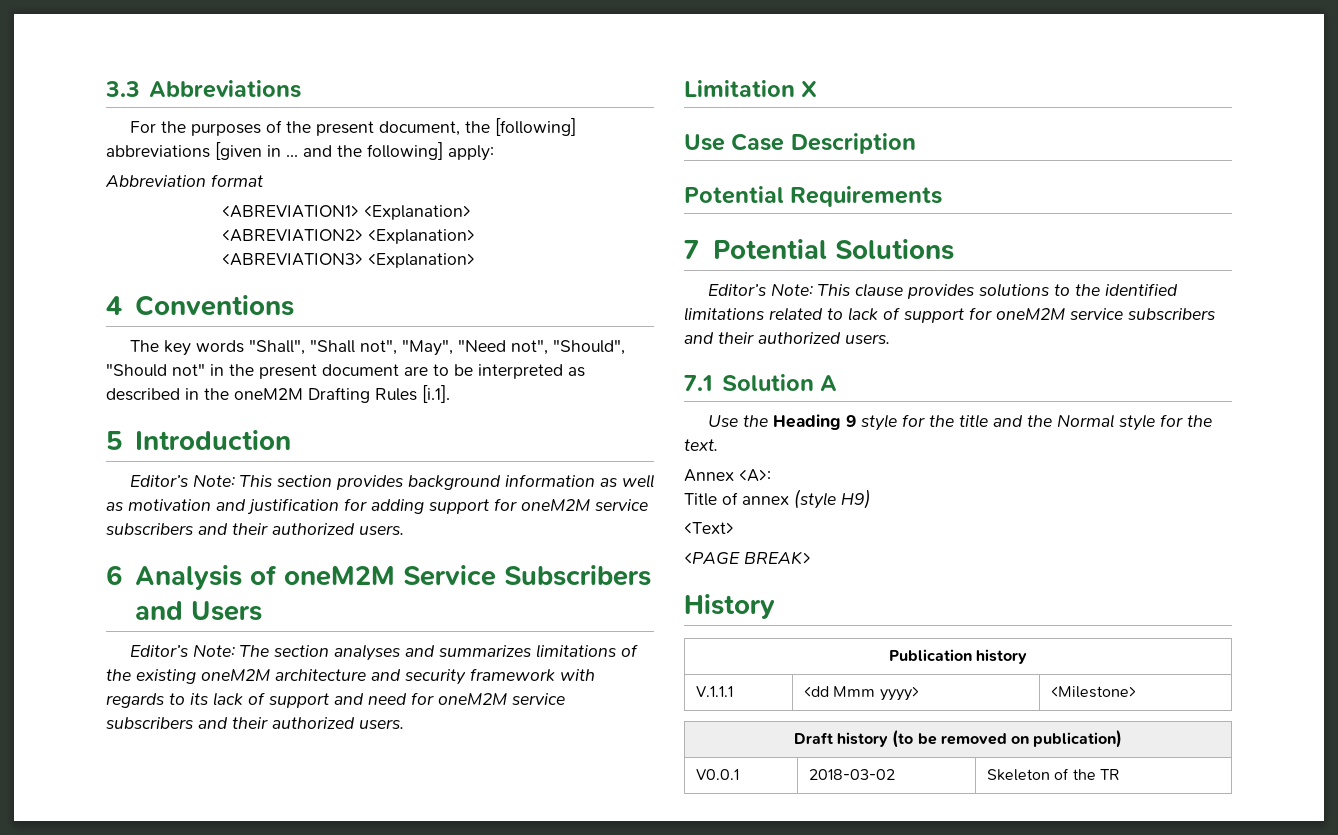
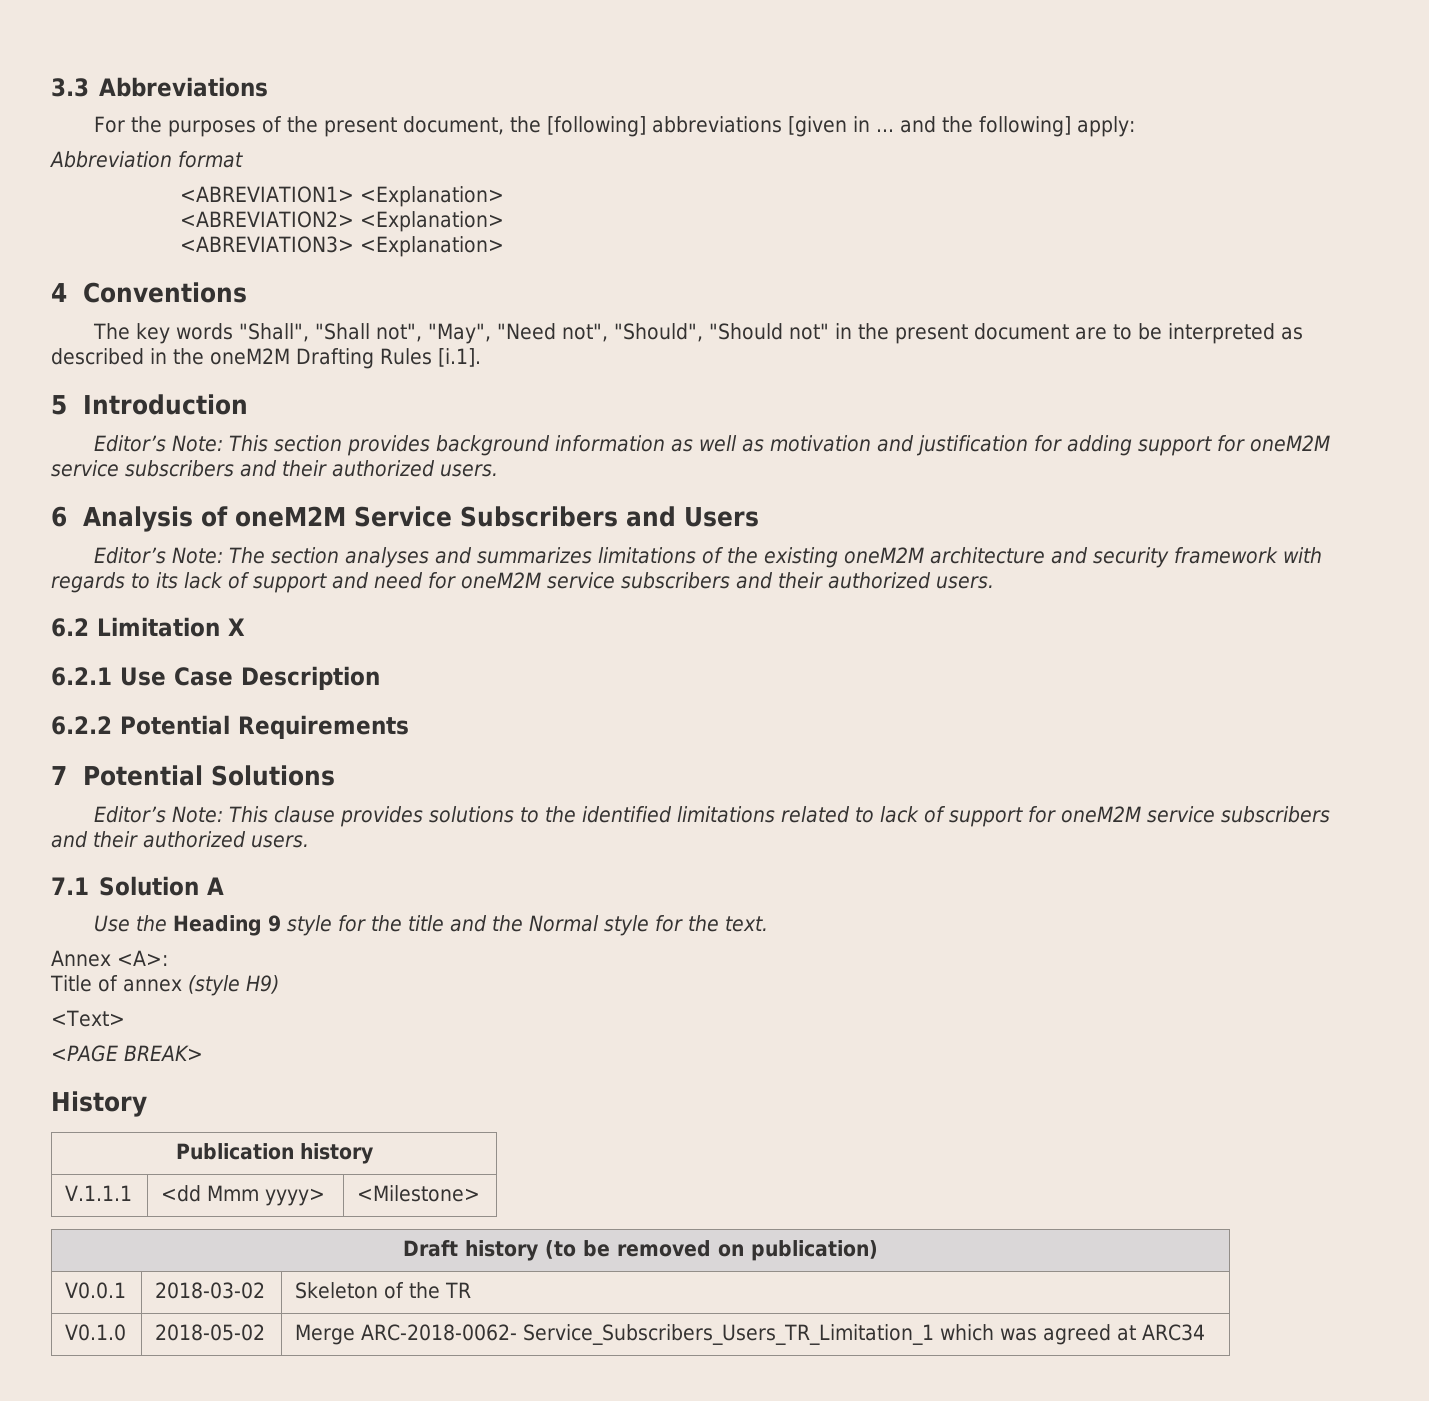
(404, 724) none -> [51,618,89,637] 6.2
(818, 89) none -> [51,667,112,686] 6.2.1
(916, 143) none -> [51,716,112,735] 6.2.2
(1121, 774) none -> [65,1324,127,1341] [155,1324,266,1341] [295,1324,1206,1345] // V0.1.0 | 2018-05-02 | Merge ARC-2018-0062- Service_Subscribers_Users_TR_Limitation_1 which was agreed at ARC34

